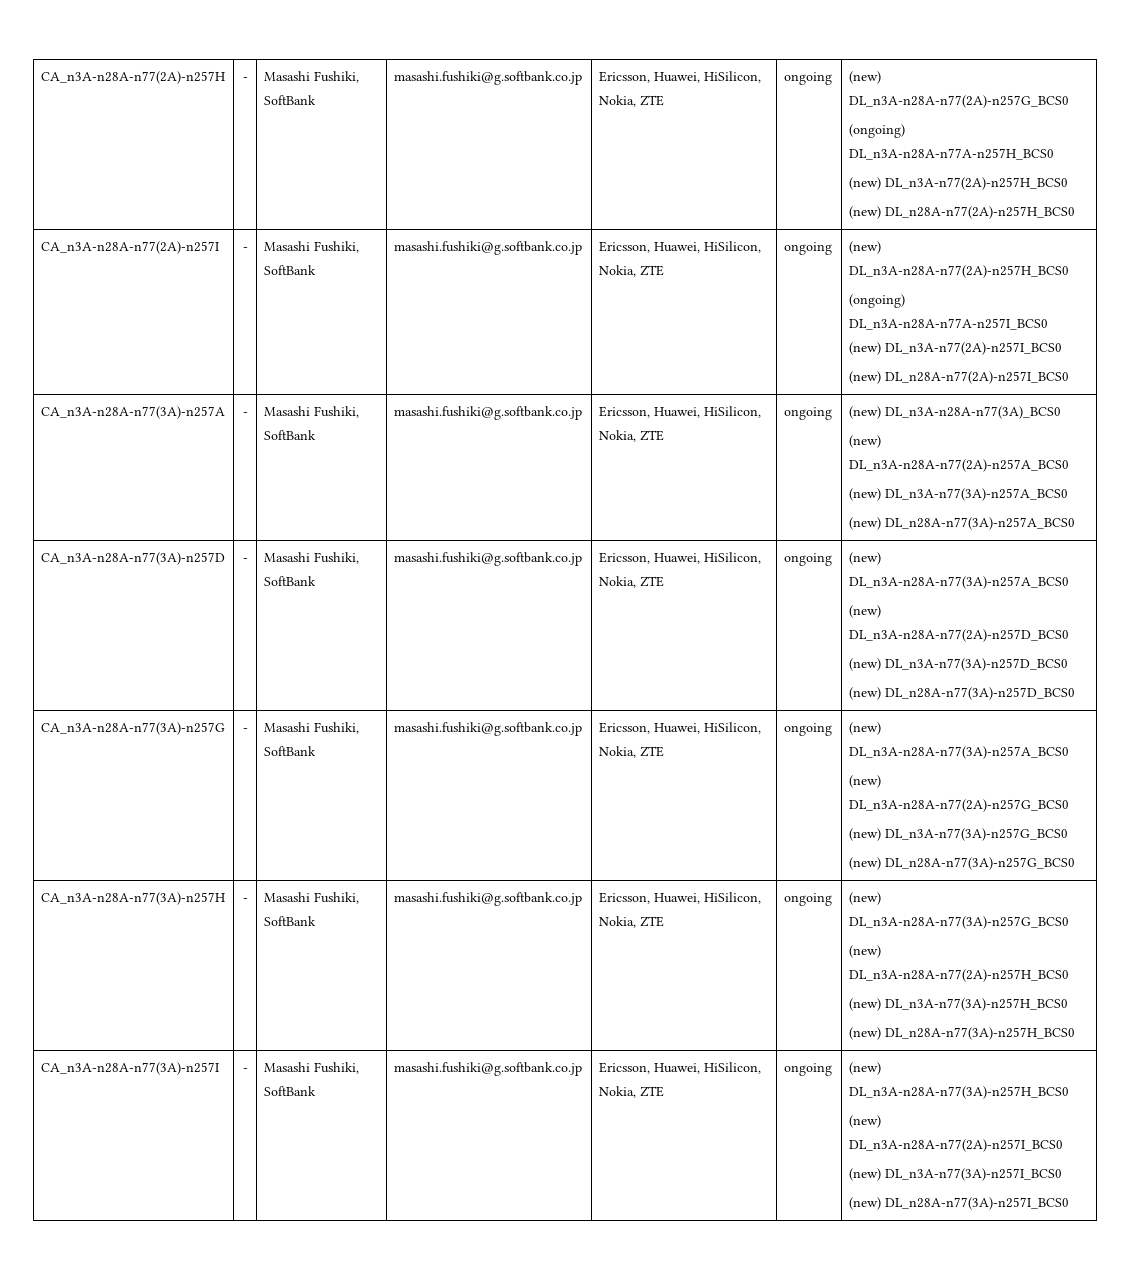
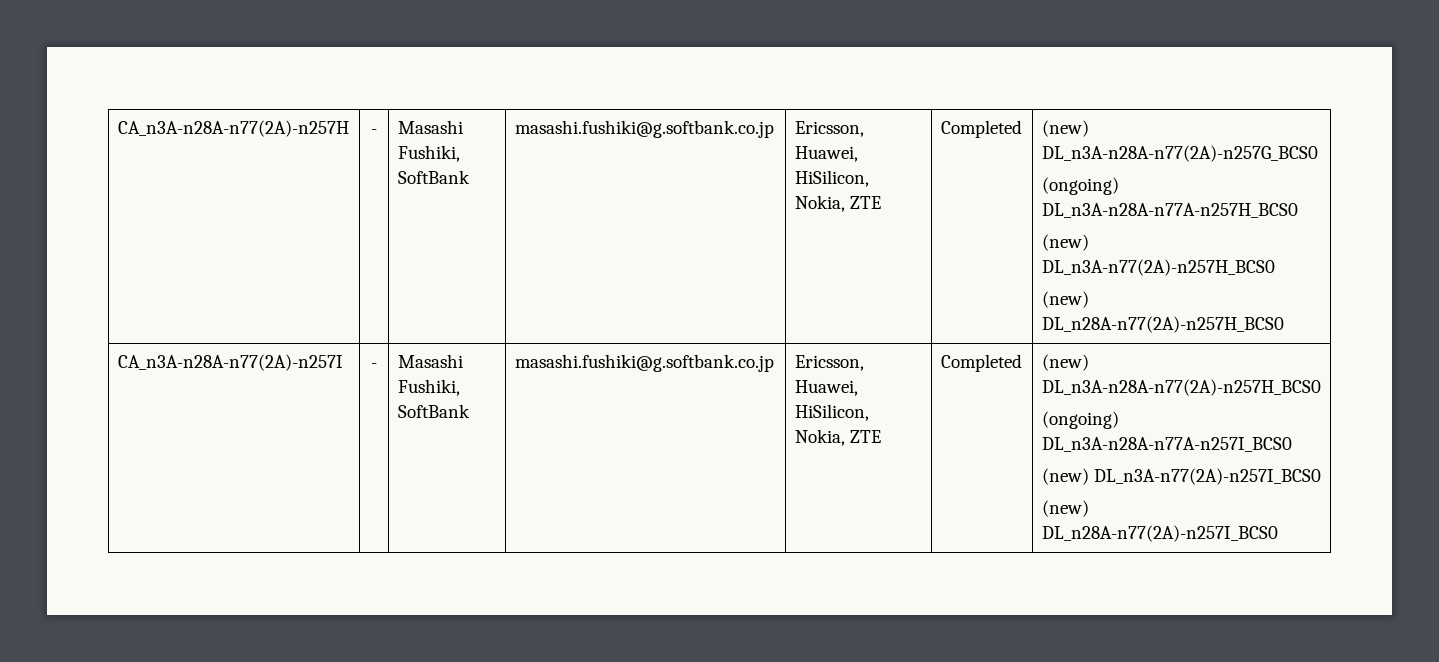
[783,72,832,85] ongoing -> [940,120,1022,138] Completed
[783,242,832,255] ongoing -> [940,354,1022,372] Completed
[40,406,225,419] [242,412,248,416] [263,406,359,418] [263,430,316,440] [393,406,582,420] [598,406,761,418] [598,430,664,442] [783,407,832,420] [848,406,1061,419] [848,435,881,448] [848,459,1069,472] [848,488,1068,501] [848,517,1075,530] [40,552,225,565] [242,558,248,562] [263,552,359,564] [263,576,316,586] [393,552,582,566] [598,552,761,564] [598,576,664,588] [783,553,832,566] [848,552,881,565] [848,576,1069,589] [848,605,881,618] [848,629,1069,642] [848,658,1068,671] [848,687,1075,700] [40,722,225,735] [242,728,248,732] [263,722,359,734] [263,746,316,756] [393,722,582,736] [598,722,761,734] [598,746,664,758] [783,723,832,736] [848,722,881,735] [848,746,1069,759] [848,775,881,788] [848,799,1069,812] [848,828,1068,841] [848,857,1075,870] [40,892,225,905] [242,898,248,902] [263,892,359,904] [263,916,316,926] [393,892,582,906] [598,892,761,904] [598,916,664,928] [783,893,832,906] [848,892,881,905] [848,916,1069,929] [848,945,881,958] [848,969,1069,982] [848,998,1068,1011] [848,1027,1075,1040] [40,1062,219,1075] [242,1068,248,1072] [263,1062,359,1074] [263,1086,316,1096] [393,1062,582,1076] [598,1062,761,1074] [598,1086,664,1098] [783,1063,832,1076] [848,1062,881,1075] [848,1086,1069,1099] [848,1115,881,1128] [848,1139,1063,1152] [848,1168,1062,1181] [848,1197,1069,1210] // CA_n3A-n28A-n77(3A)-n257A | - | Masashi Fushiki, SoftBank | masashi.fushiki@g.softbank.co.jp | Ericsson, Huawei, HiSilicon, Nokia, ZTE | ongoing | (new) DL_n3A-n28A-n77(3A)_BCS0 // (new) DL_n3A-n28A-n77(2A)-n257A_BCS0 // (new) DL_n3A-n77(3A)-n257A_BCS0 // (new) DL_n28A-n77(3A)-n257A_BCS0 // CA_n3A-n28A-n77(3A)-n257D | - | Masashi Fushiki, SoftBank | masashi.fushiki@g.softbank.co.jp | Ericsson, Huawei, HiSilicon, Nokia, ZTE | ongoing | (new) DL_n3A-n28A-n77(3A)-n257A_BCS0 // (new) DL_n3A-n28A-n77(2A)-n257D_BCS0 // (new) DL_n3A-n77(3A)-n257D_BCS0 // (new) DL_n28A-n77(3A)-n257D_BCS0 // CA_n3A-n28A-n77(3A)-n257G | - | Masashi Fushiki, SoftBank | masashi.fushiki@g.softbank.co.jp | Ericsson, Huawei, HiSilicon, Nokia, ZTE | ongoing | (new) DL_n3A-n28A-n77(3A)-n257A_BCS0 // (new) DL_n3A-n28A-n77(2A)-n257G_BCS0 // (new) DL_n3A-n77(3A)-n257G_BCS0 // (new) DL_n28A-n77(3A)-n257G_BCS0 // CA_n3A-n28A-n77(3A)-n257H | - | Masashi Fushiki, SoftBank | masashi.fushiki@g.softbank.co.jp | Ericsson, Huawei, HiSilicon, Nokia, ZTE | ongoing | (new) DL_n3A-n28A-n77(3A)-n257G_BCS0 // (new) DL_n3A-n28A-n77(2A)-n257H_BCS0 // (new) DL_n3A-n77(3A)-n257H_BCS0 // (new) DL_n28A-n77(3A)-n257H_BCS0 // CA_n3A-n28A-n77(3A)-n257I | - | Masashi Fushiki, SoftBank | masashi.fushiki@g.softbank.co.jp | Ericsson, Huawei, HiSilicon, Nokia, ZTE | ongoing | (new) DL_n3A-n28A-n77(3A)-n257H_BCS0 // (new) DL_n3A-n28A-n77(2A)-n257I_BCS0 // (new) DL_n3A-n77(3A)-n257I_BCS0 // (new) DL_n28A-n77(3A)-n257I_BCS0 -> (1278, 533) none

